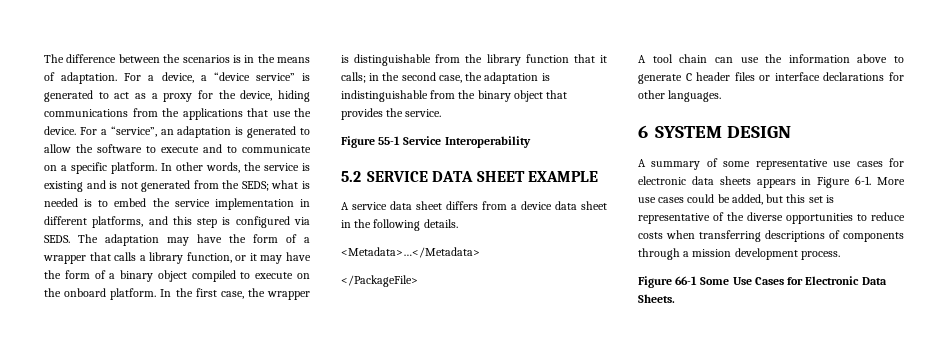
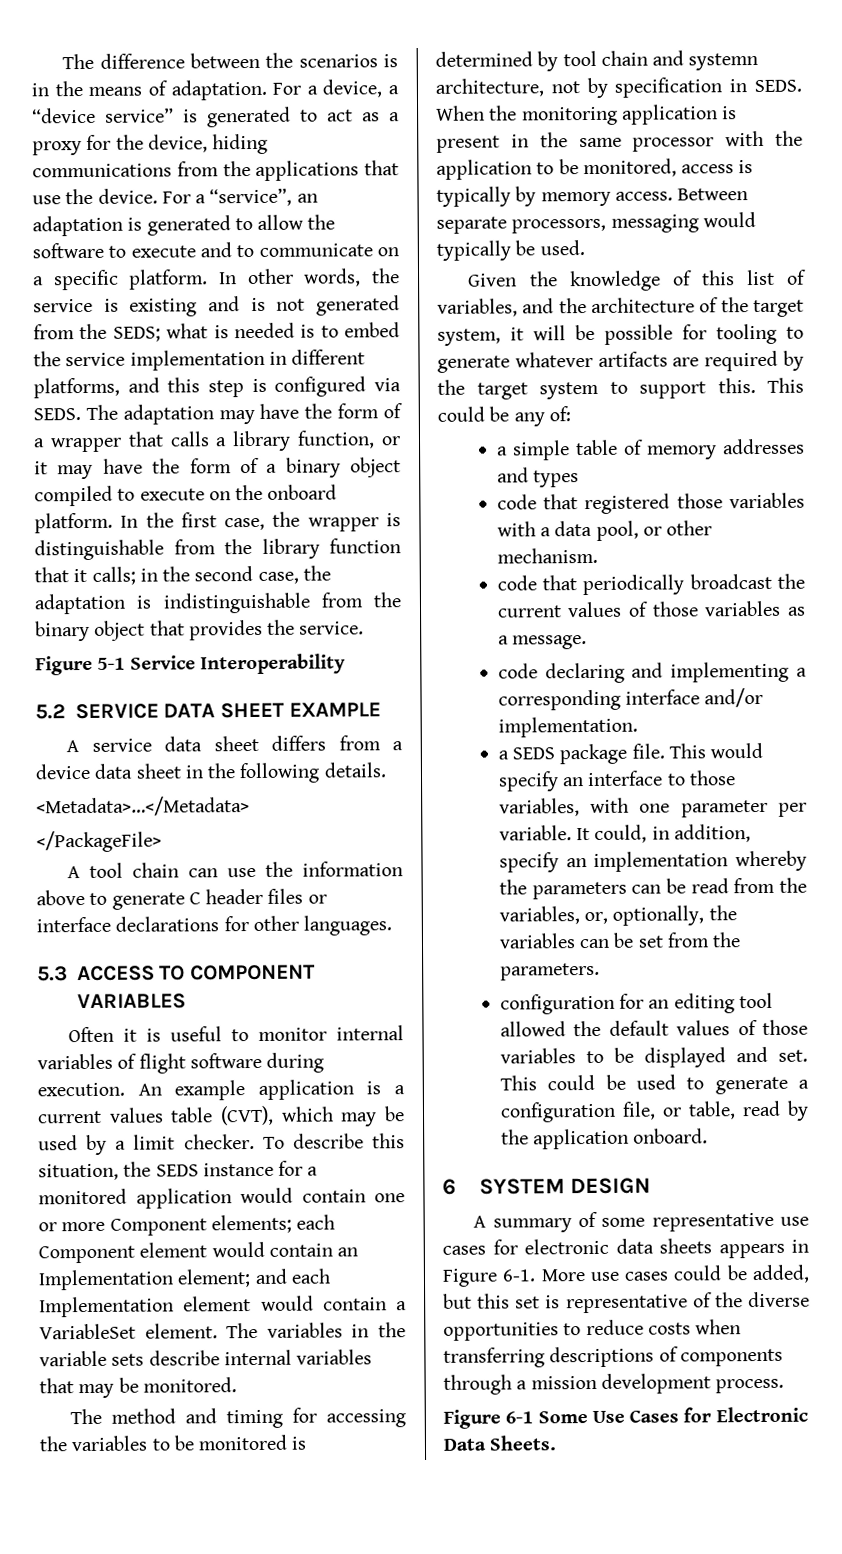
[378,136,401,145] 55-1 -> [97,657,126,670] 5-1
(722, 96) none -> [37,964,317,982] [76,993,186,1010] [68,1025,404,1043] [37,1052,325,1074] [37,1079,406,1101] [37,1105,405,1127] [38,1133,405,1155] [38,1160,319,1181] [38,1187,405,1209] [38,1214,336,1236] [38,1241,359,1264] [38,1268,331,1291] [39,1295,407,1318] [39,1322,407,1340] [39,1349,373,1367] [39,1377,237,1399] [70,1407,406,1429] [39,1434,307,1452] [435,50,759,72] [435,77,802,99] [436,104,738,126] [436,130,803,153] [436,158,754,180] [436,186,749,207] [436,212,756,234] [436,240,585,261] [468,269,807,292] [437,297,804,318] [437,323,804,346] [437,350,804,373] [437,377,804,400] [437,406,571,427] [496,438,805,461] [496,467,580,488] [496,492,805,515] [496,520,713,541] [496,547,598,564] [496,573,805,596] [496,600,806,618] [497,635,588,650] [497,661,807,684] [497,687,764,711] [497,716,638,738] [497,742,764,765] [497,770,736,792] [498,797,807,818] [498,824,751,843] [498,850,807,873] [498,877,807,900] [498,905,737,926] [498,932,742,949] [499,962,600,981] [499,992,773,1015] [499,1019,808,1037] [499,1046,808,1068] [499,1074,809,1095] [499,1100,809,1123] [500,1128,709,1150] // 5.3 ACCESS TO COMPONENT VARIABLES // Often it is useful to monitor internal variables of flight software during execution. An example application is a current values table (CVT), which may be used by a limit checker. To describe this situation, the SEDS instance for a monitored application would contain one or more Component elements; each Component element would contain an Implementation element; and each Implementation element would contain a VariableSet element. The variables in the variable sets describe internal variables that may be monitored. // The method and timing for accessing the variables to be monitored is determined by tool chain and systemn architecture, not by specification in SEDS. When the monitoring application is present in the same processor with the application to be monitored, access is typically by memory access. Between separate processors, messaging would typically be used. // Given the knowledge of this list of variables, and the architecture of the target system, it will be possible for tooling to generate whatever artifacts are required by the target system to support this. This could be any of: // a simple table of memory addresses and types // code that registered those variables with a data pool, or other mechanism. // code that periodically broadcast the current values of those variables as a message. // code declaring and implementing a corresponding interface and/or implementation. // a SEDS package file. This would specify an interface to those variables, with one parameter per variable. It could, in addition, specify an implementation whereby the parameters can be read from the variables, or, optionally, the variables can be set from the parameters. // configuration for an editing tool allowed the default values of those variables to be displayed and set. This could be used to generate a configuration file, or table, read by the application onboard.
[675,276,698,285] 66-1 -> [505,1411,534,1424] 6-1

